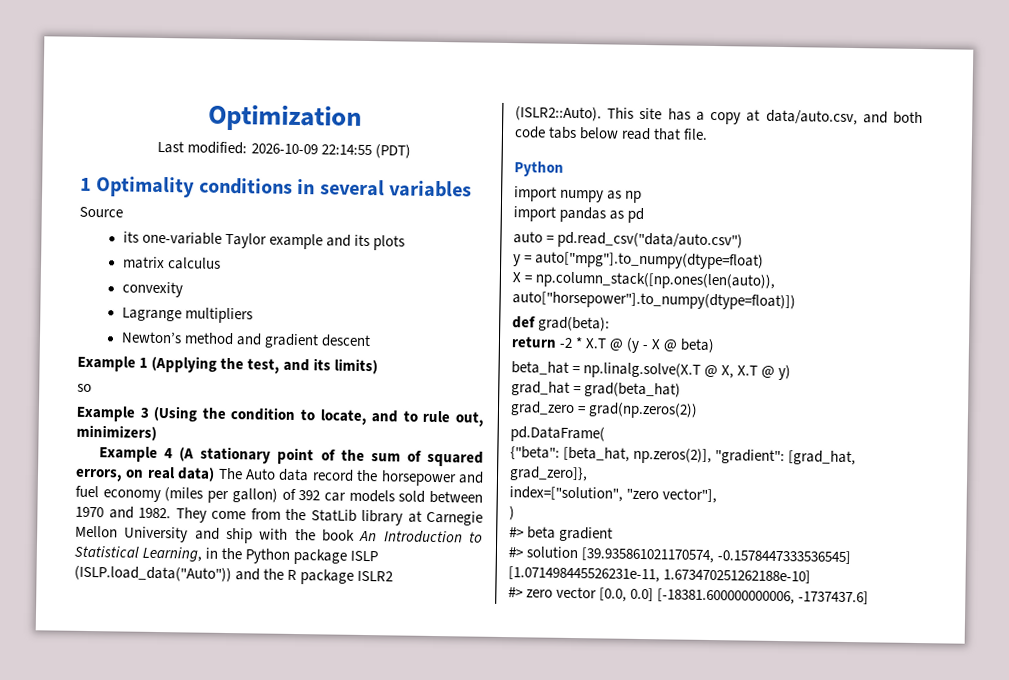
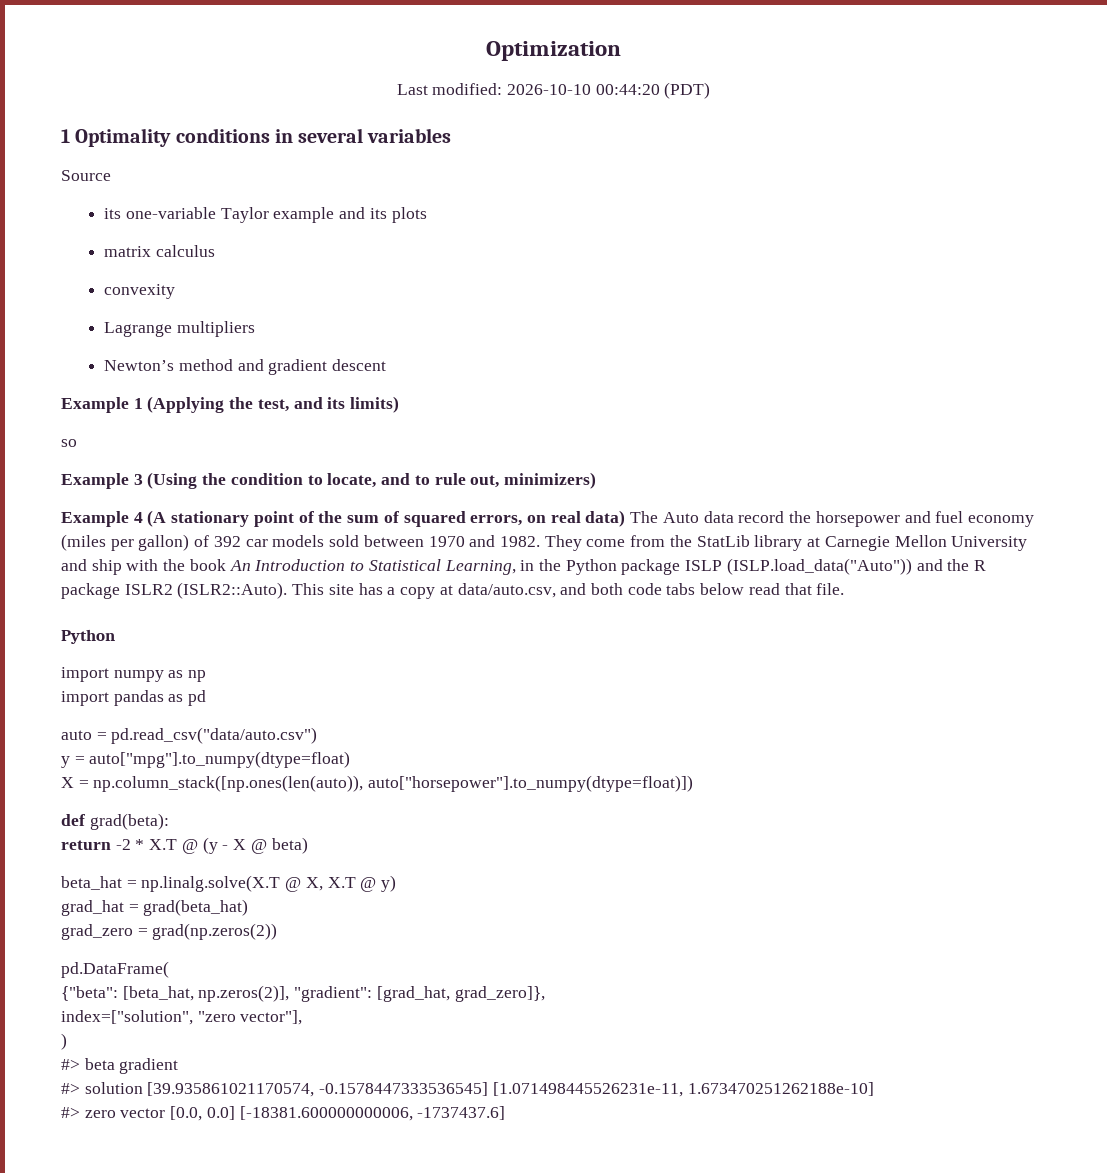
[250,143,372,156] 2026-10-09 22:14:55 -> [507,84,660,95] 2026-10-10 00:44:20

